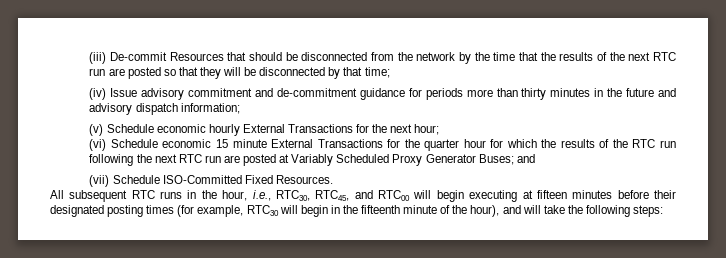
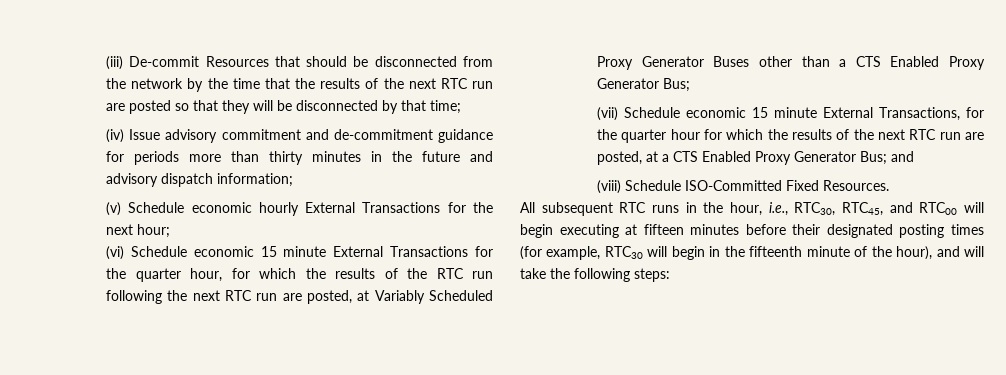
[463,139,486,148] hour -> [190,268,223,282] hour,
[243,154,277,166] posted -> [307,290,353,304] posted,
[478,154,514,165] Buses; -> [713,56,985,70] [597,78,691,92] [597,107,984,121] [597,129,984,143] [597,151,888,165] Buses other than a CTS Enabled Proxy Generator Bus; // (vii) Schedule economic 15 minute External Transactions, for the quarter hour for which the results of the next RTC run are posted, at a CTS Enabled Proxy Generator Bus;
[89,175,110,187] (vii) -> [597,180,622,194] (viii)

